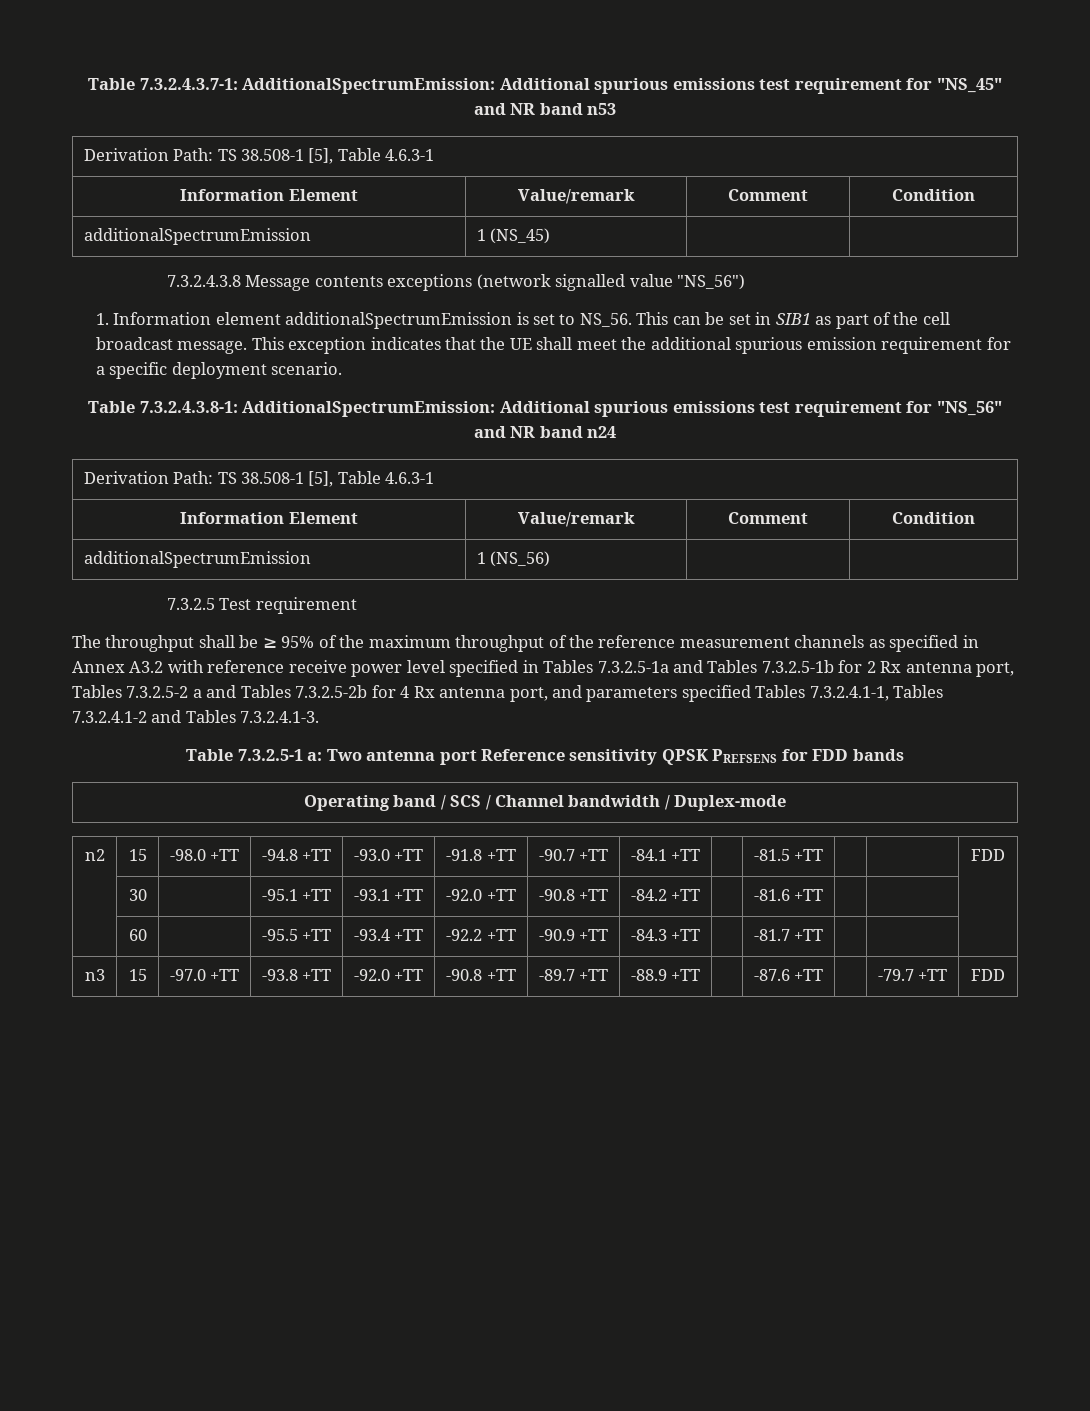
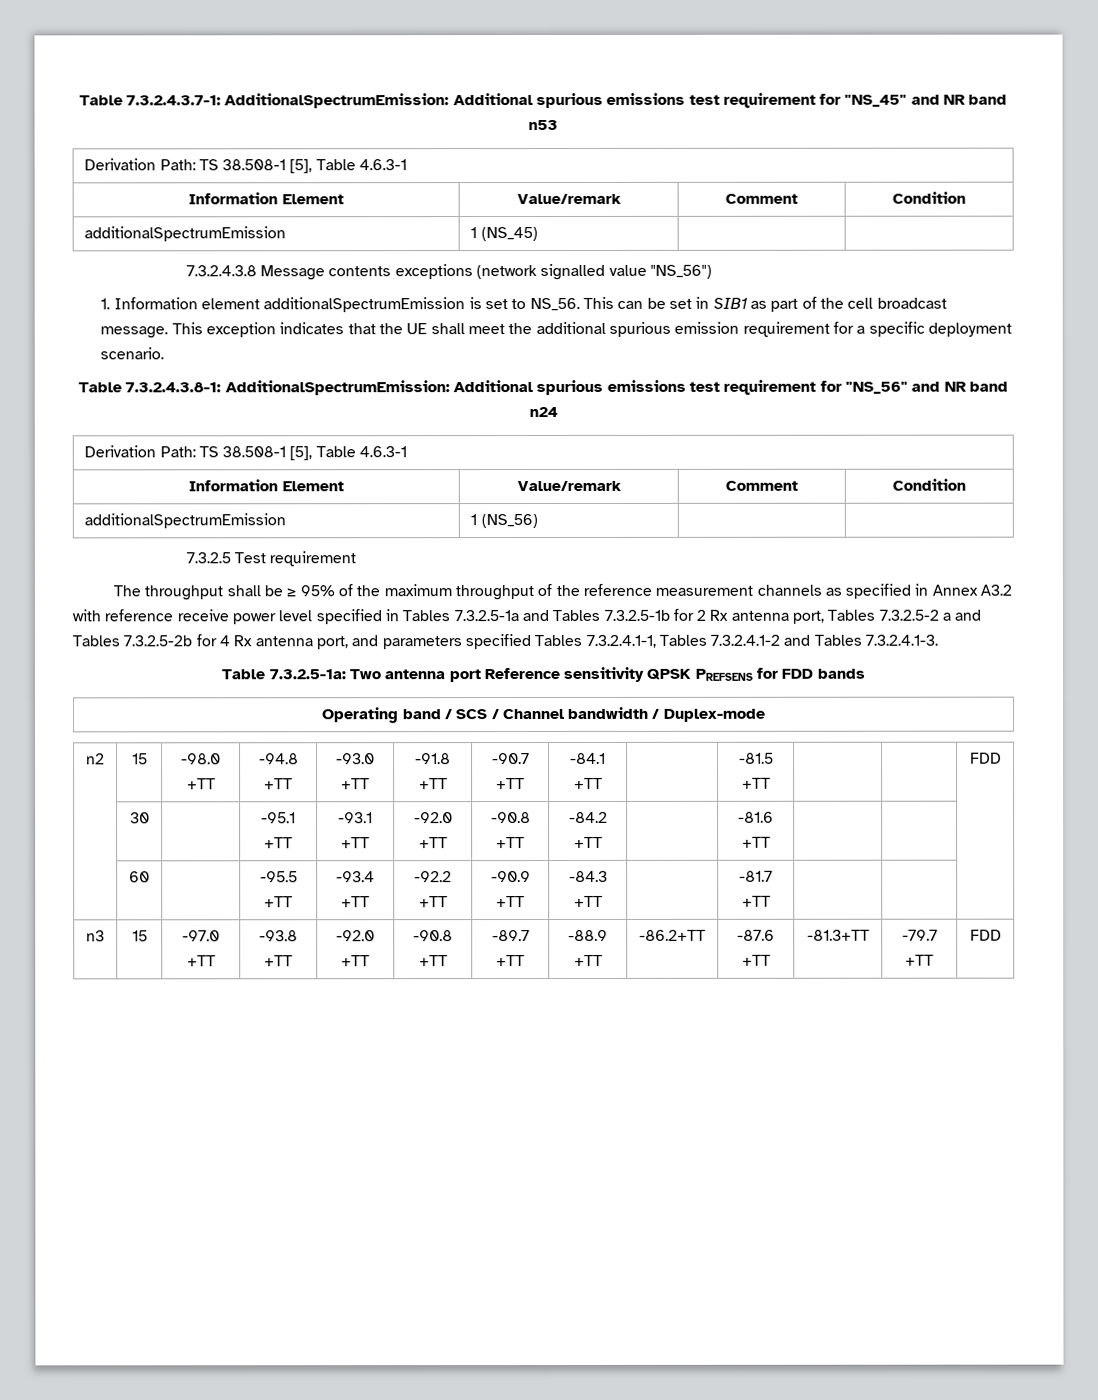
[237,749,323,761] 7.3.2.5-1 a: -> [268,669,346,680] 7.3.2.5-1a:
(701, 975) none -> [639,929,706,941] -86.2+TT
(824, 975) none -> [806,929,870,941] -81.3+TT

